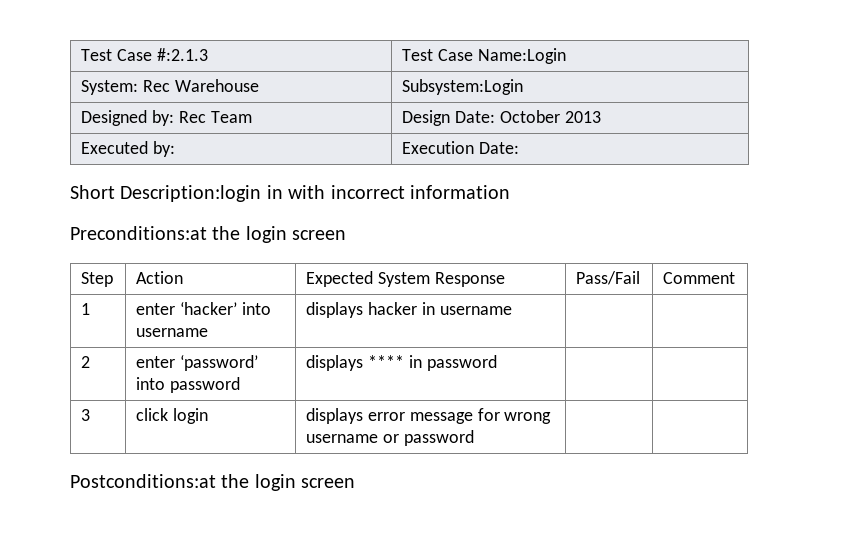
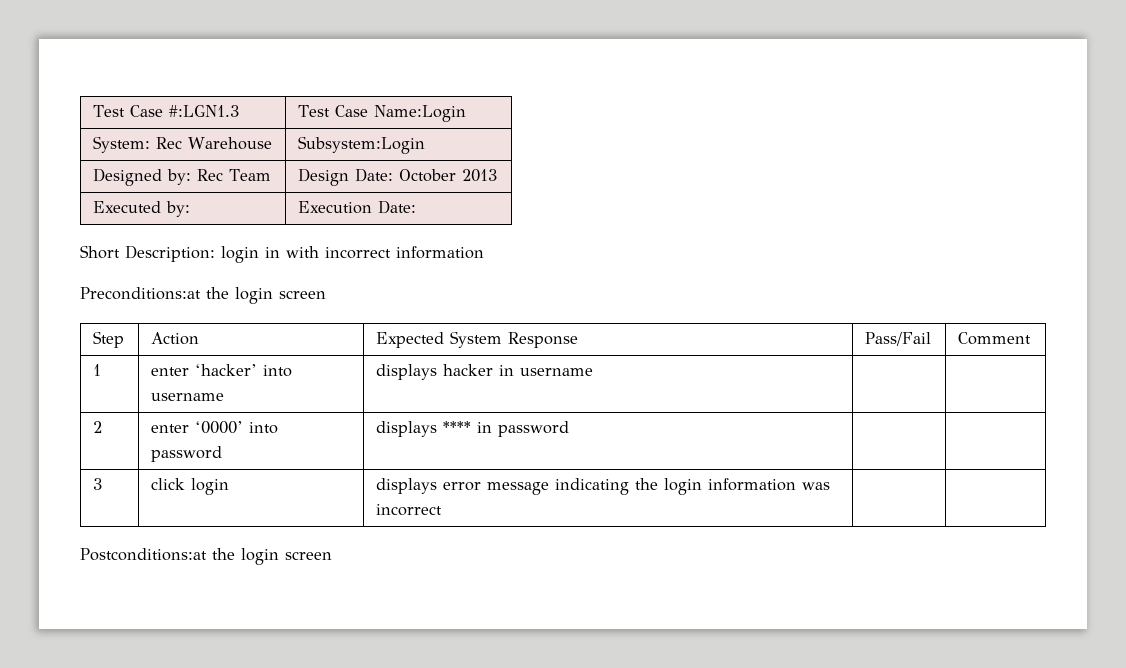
[81,48,208,61] Test Case #:2.1.3 -> [93,105,240,117] Test Case #:LGN1.3
[120,185,262,202] Description:login -> [125,245,259,263] Description: login
[179,355,258,371] ‘password’ -> [195,421,244,434] ‘0000’
[477,408,552,424] [306,430,474,446] for wrong username or password -> [555,478,831,495] [376,504,443,516] indicating the login information was incorrect

